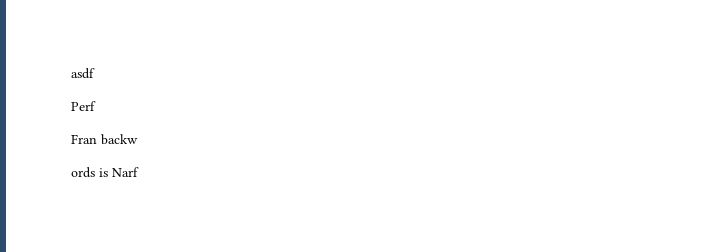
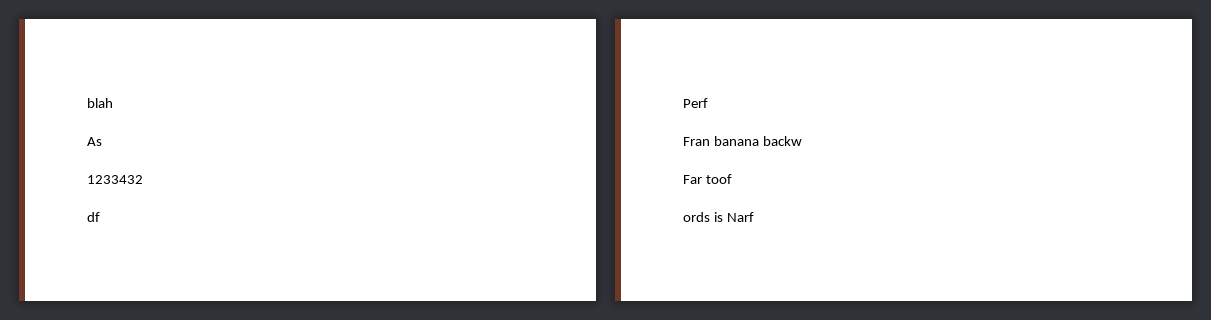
[71,68,95,79] asdf -> [87,98,113,108] [87,137,102,146] [87,175,143,184] [87,212,100,222] blah // As // 1233432 // df
(97, 139) none -> [713,136,759,146] banana
(138, 139) none -> [683,174,732,184] // Far toof

